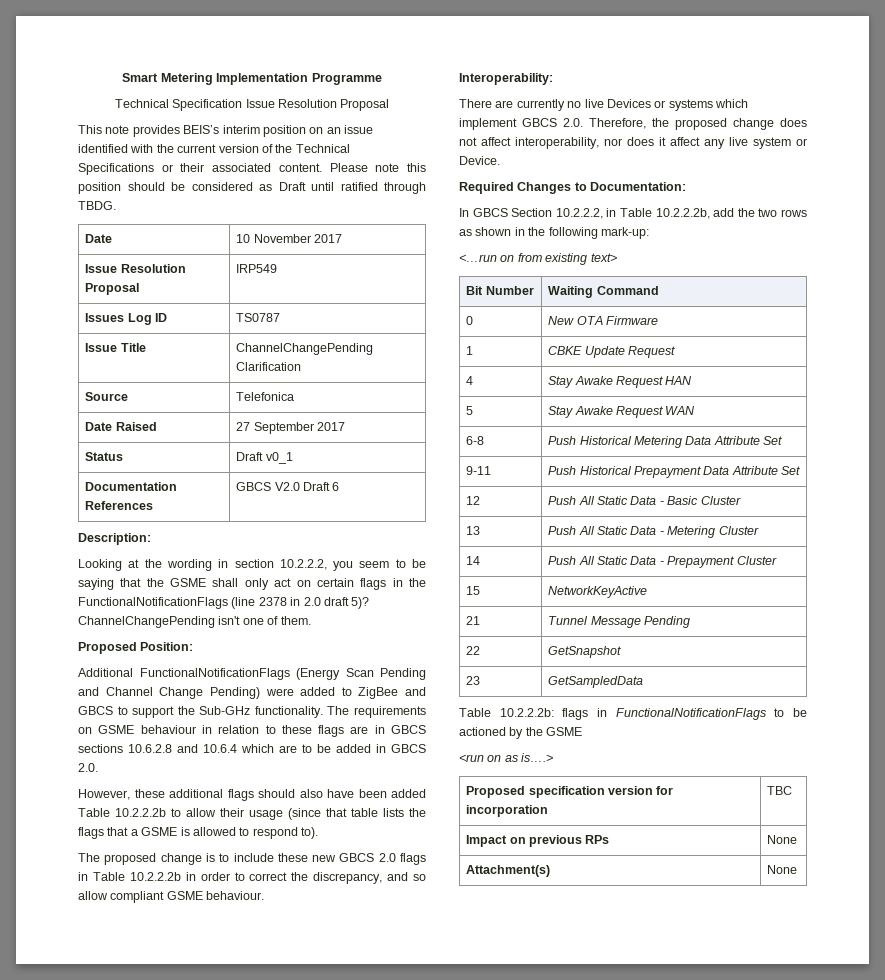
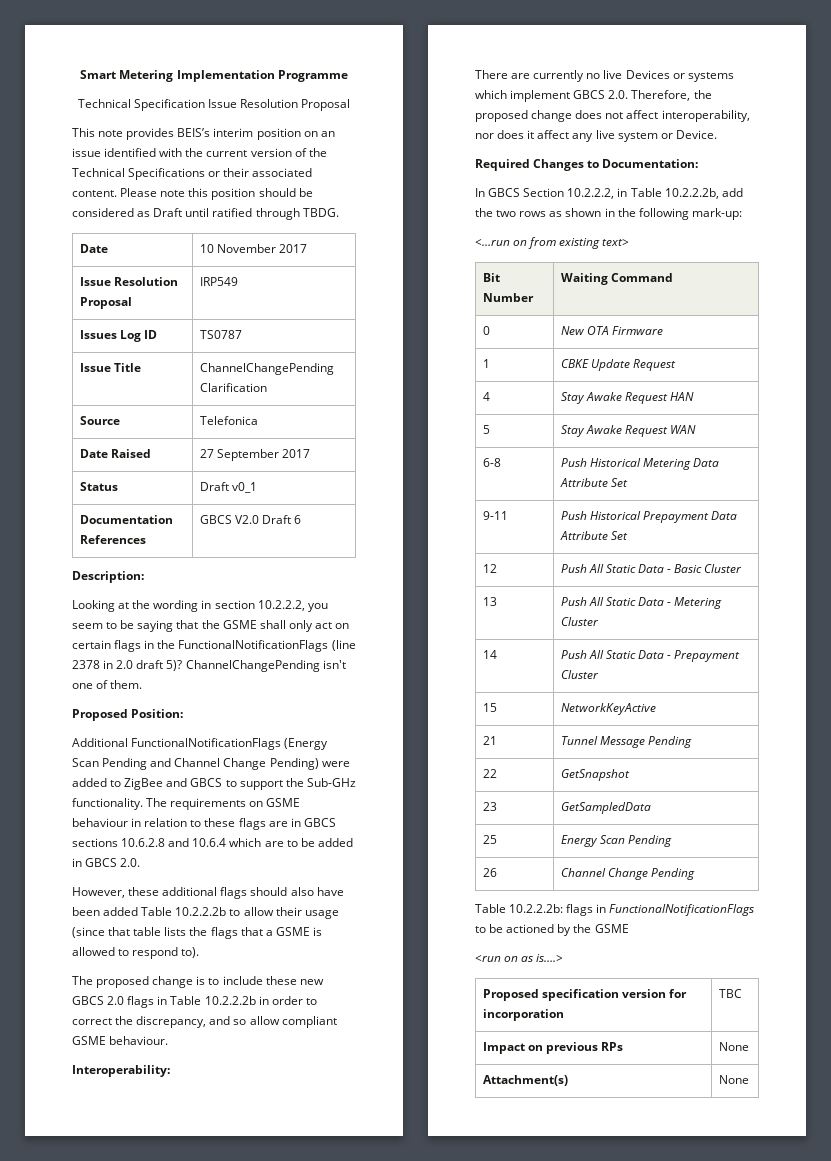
(644, 682) none -> [482,835,497,844] [560,835,672,847] [482,868,497,877] [560,868,695,880] // 25 | Energy Scan Pending // 26 | Channel Change Pending

